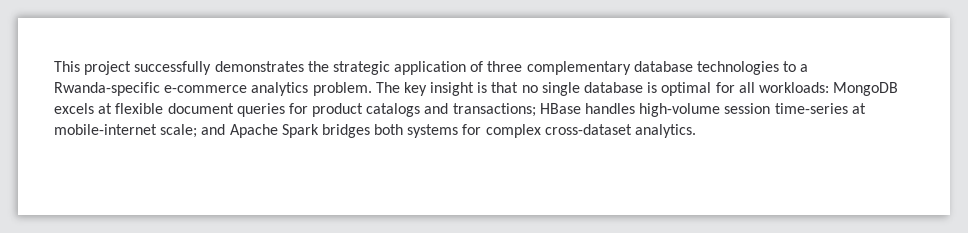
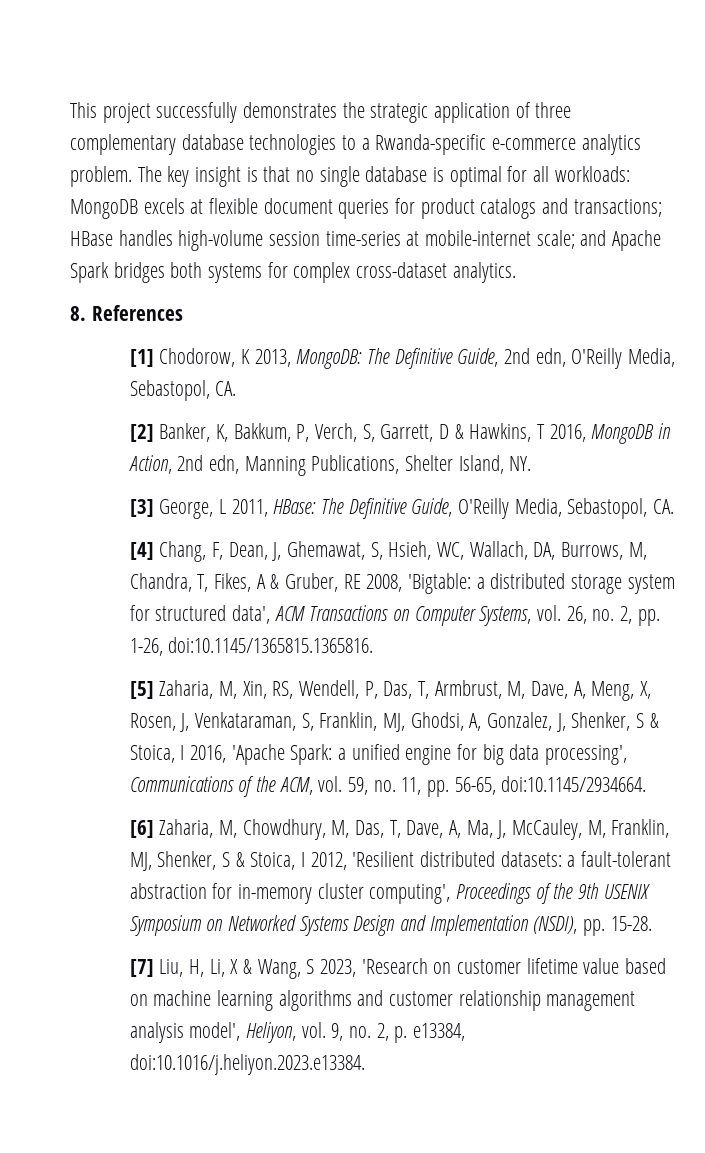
(697, 131) none -> [70,305,183,321] [129,348,675,369] [129,380,237,401] [129,423,670,444] [128,455,532,476] [129,498,674,519] [129,541,647,562] [129,573,675,594] [129,605,660,626] [129,637,374,656] [129,680,651,701] [129,712,659,732] [129,744,627,765] [129,776,647,797] [129,819,670,840] [129,851,671,871] [129,883,650,904] [129,915,652,936] [129,958,666,979] [129,990,636,1011] [129,1022,465,1043] [129,1054,365,1075] // 8. References // [1] Chodorow, K 2013, MongoDB: The Definitive Guide, 2nd edn, O'Reilly Media, Sebastopol, CA. // [2] Banker, K, Bakkum, P, Verch, S, Garrett, D & Hawkins, T 2016, MongoDB in Action, 2nd edn, Manning Publications, Shelter Island, NY. // [3] George, L 2011, HBase: The Definitive Guide, O'Reilly Media, Sebastopol, CA. // [4] Chang, F, Dean, J, Ghemawat, S, Hsieh, WC, Wallach, DA, Burrows, M, Chandra, T, Fikes, A & Gruber, RE 2008, 'Bigtable: a distributed storage system for structured data', ACM Transactions on Computer Systems, vol. 26, no. 2, pp. 1-26, doi:10.1145/1365815.1365816. // [5] Zaharia, M, Xin, RS, Wendell, P, Das, T, Armbrust, M, Dave, A, Meng, X, Rosen, J, Venkataraman, S, Franklin, MJ, Ghodsi, A, Gonzalez, J, Shenker, S & Stoica, I 2016, 'Apache Spark: a unified engine for big data processing', Communications of the ACM, vol. 59, no. 11, pp. 56-65, doi:10.1145/2934664. // [6] Zaharia, M, Chowdhury, M, Das, T, Dave, A, Ma, J, McCauley, M, Franklin, MJ, Shenker, S & Stoica, I 2012, 'Resilient distributed datasets: a fault-tolerant abstraction for in-memory cluster computing', Proceedings of the 9th USENIX Symposium on Networked Systems Design and Implementation (NSDI), pp. 15-28. // [7] Liu, H, Li, X & Wang, S 2023, 'Research on customer lifetime value based on machine learning algorithms and customer relationship management analysis model', Heliyon, vol. 9, no. 2, p. e13384, doi:10.1016/j.heliyon.2023.e13384.

